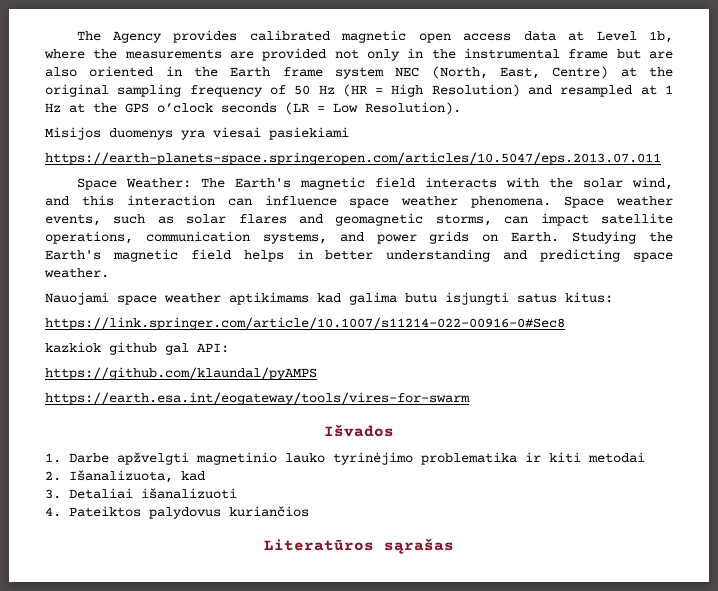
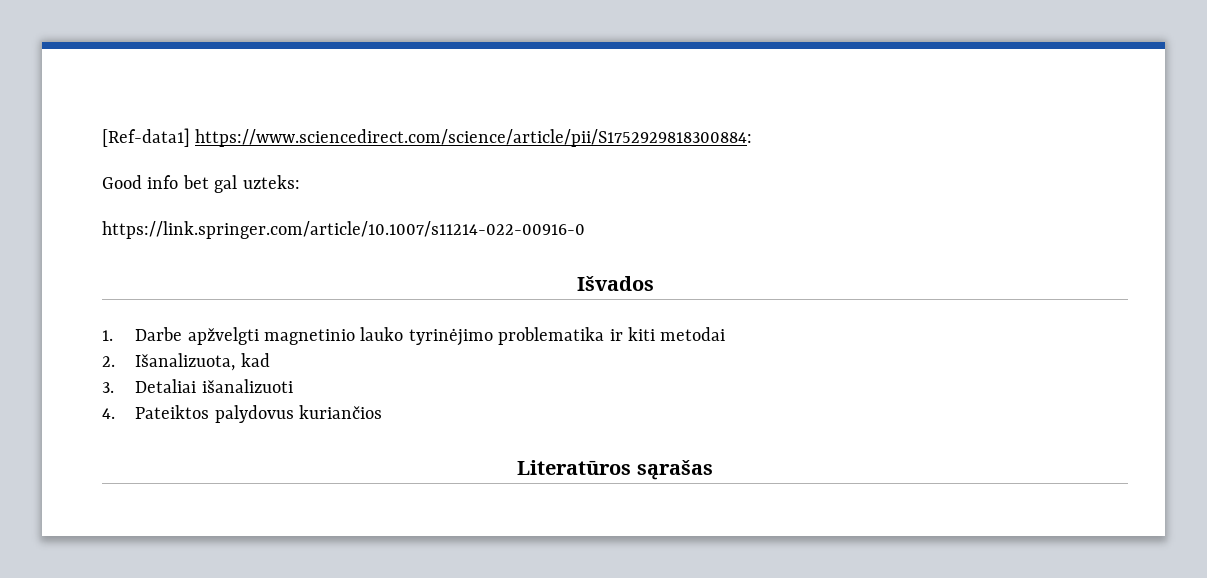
[76,30,673,43] [44,48,674,61] [45,66,673,79] [45,84,673,97] [45,102,461,115] [45,127,349,140] [45,152,661,165] [76,177,673,190] [45,195,674,208] [45,213,673,226] [45,231,674,244] [45,249,674,262] [44,268,109,278] [45,292,613,305] [45,317,565,330] [45,342,229,355] [45,367,317,380] [45,392,470,405] The Agency provides calibrated magnetic open access data at Level 1b, where the measurements are provided not only in the instrumental frame but are also oriented in the Earth frame system NEC (North, East, Centre) at the original sampling frequency of 50 Hz (HR = High Resolution) and resampled at 1 Hz at the GPS o’clock seconds (LR = Low Resolution). // Misijos duomenys yra viesai pasiekiami // https://earth-planets-space.springeropen.com/articles/10.5047/eps.2013.07.011 // Space Weather: The Earth's magnetic field interacts with the solar wind, and this interaction can influence space weather phenomena. Space weather events, such as solar flares and geomagnetic storms, can impact satellite operations, communication systems, and power grids on Earth. Studying the Earth's magnetic field helps in better understanding and predicting space weather. // Nauojami space weather aptikimams kad galima butu isjungti satus kitus: // https://link.springer.com/article/10.1007/s11214-022-00916-0#Sec8 // kazkiok github gal API: // https://github.com/klaundal/pyAMPS // https://earth.esa.int/eogateway/tools/vires-for-swarm -> [102,128,753,147] [102,175,300,193] [102,221,585,239] [Ref-data1] https://www.sciencedirect.com/science/article/pii/S1752929818300884: // Good info bet gal uzteks: // https://link.springer.com/article/10.1007/s11214-022-00916-0

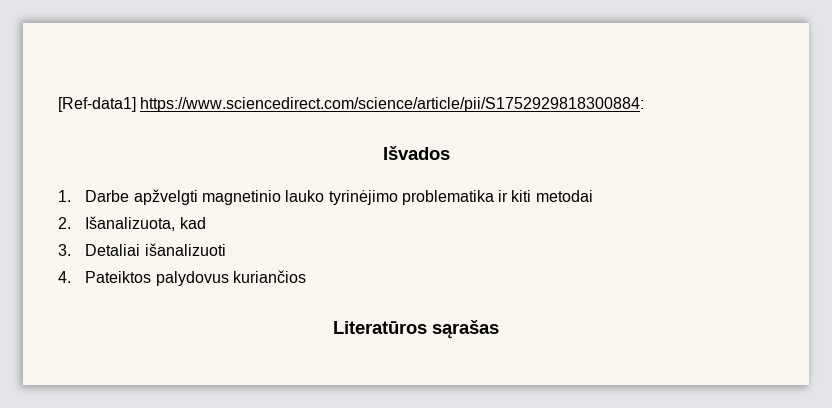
[102,175,300,193] [102,221,585,239] // Good info bet gal uzteks: // https://link.springer.com/article/10.1007/s11214-022-00916-0 -> (645, 104) none

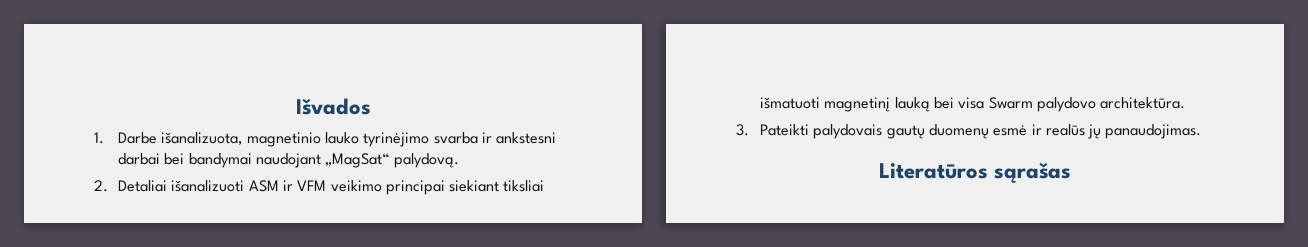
[58,97,645,112] [Ref-data1] https://www.sciencedirect.com/science/article/pii/S1752929818300884: // -> (295, 106) none
[133,189,198,205] apžvelgti -> [161,132,243,145] išanalizuota,
[401,190,593,205] [58,216,206,231] [58,243,226,256] [58,270,306,286] problematika ir kiti metodai // 2. Išanalizuota, kad // 3. Detaliai išanalizuoti // 4. Pateiktos palydovus kuriančios -> [433,132,557,144] [117,153,459,168] [94,180,545,195] [759,97,1186,112] [736,124,1202,139] svarba ir ankstesni darbai bei bandymai naudojant „MagSat“ palydovą. // 2. Detaliai išanalizuoti ASM ir VFM veikimo principai siekiant tiksliai išmatuoti magnetinį lauką bei visa Swarm palydovo architektūra. // 3. Pateikti palydovais gautų duomenų esmė ir realūs jų panaudojimas.

